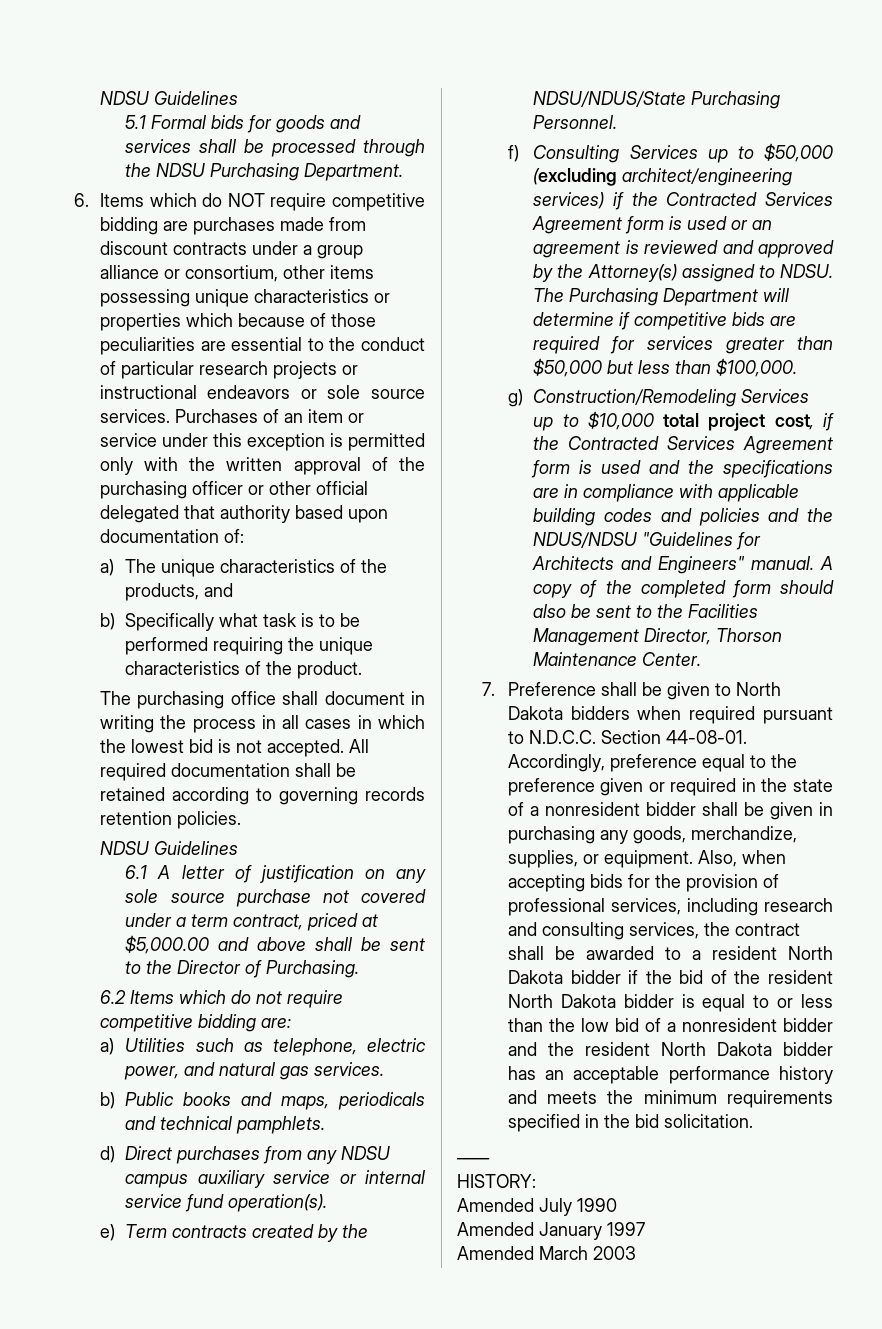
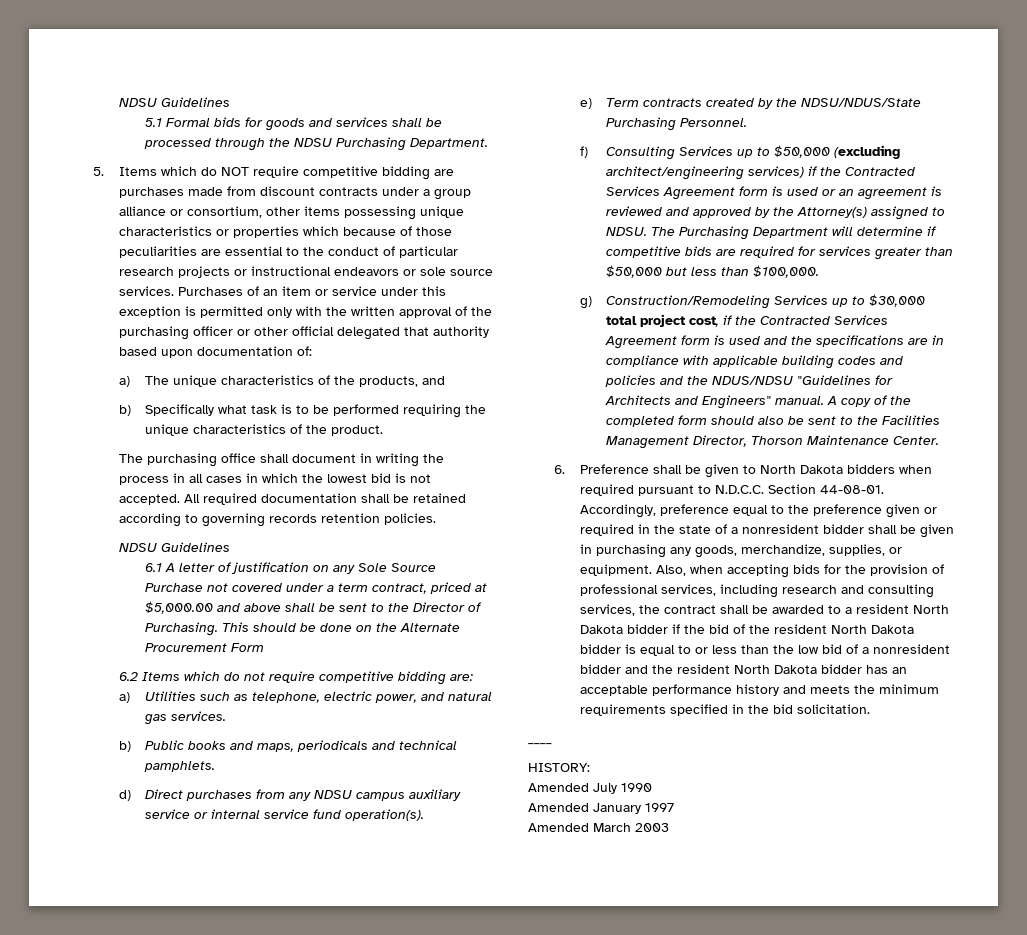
[74,193,90,207] 6. -> [93,167,105,176] 5.
[125,889,311,907] sole source purchase -> [358,563,437,572] [145,583,204,592] Sole Source Purchase
(360, 969) none -> [222,622,461,632] [145,643,265,652] This should be done on the Alternate Procurement Form
[587,411,655,430] $10,000 -> [869,294,926,307] $30,000
[482,682,496,696] 7. -> [554,465,566,474] 6.

